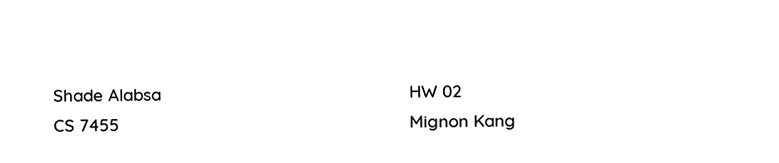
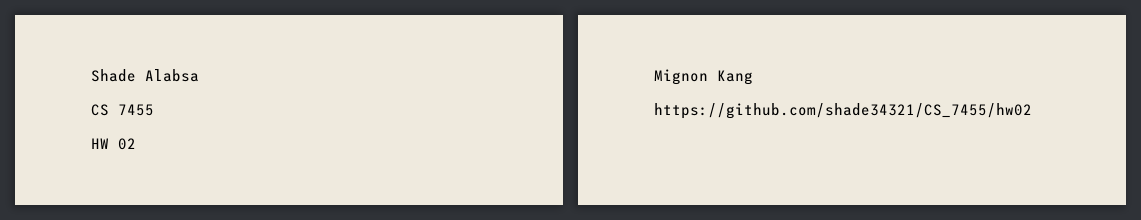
(516, 122) none -> [654,103,1032,119] // https://github.com/shade34321/CS_7455/hw02

